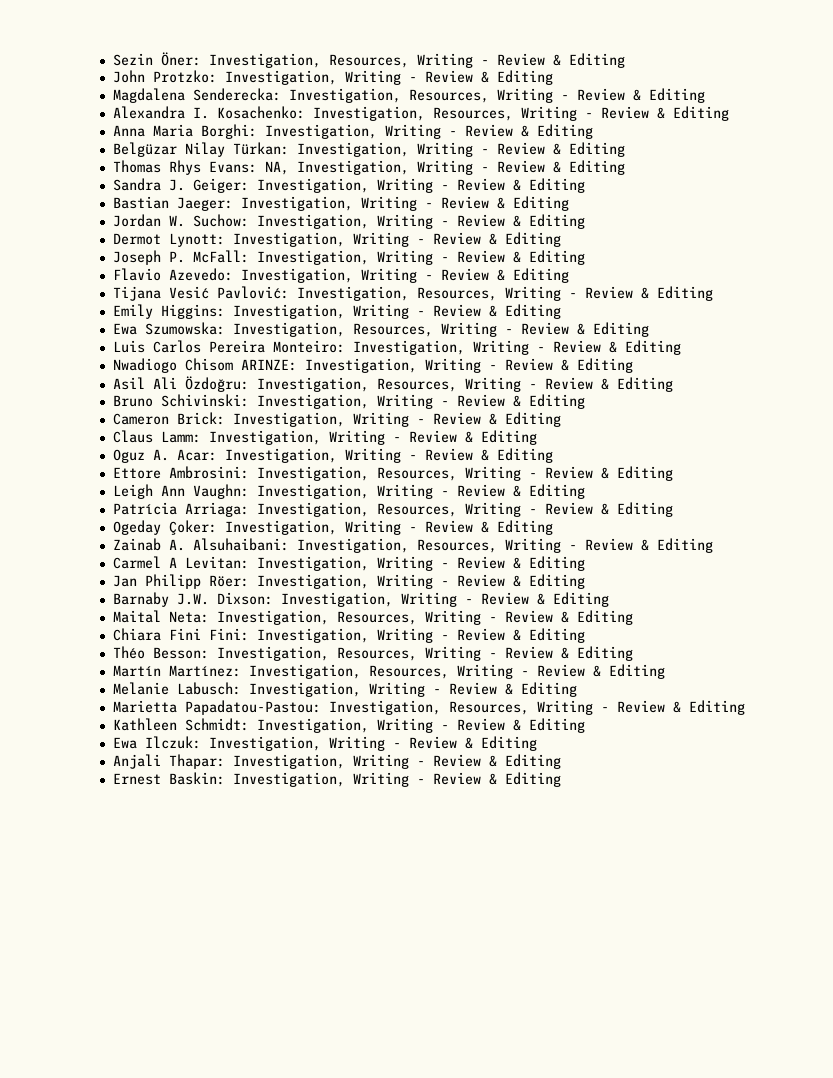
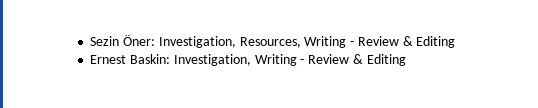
[112,70,553,85] [112,88,705,103] [112,106,729,121] [112,124,593,139] [112,142,625,157] [112,160,625,175] [112,178,585,193] [112,196,569,211] [112,214,585,229] [112,232,561,247] [112,250,585,265] [112,268,569,283] [112,286,713,301] [112,304,561,319] [112,322,649,337] [112,340,681,355] [112,358,633,373] [112,376,673,392] [112,394,585,409] [112,412,561,427] [112,430,537,445] [112,448,553,463] [112,466,673,481] [112,484,585,499] [112,502,673,517] [112,520,553,535] [112,538,713,553] [112,556,585,571] [112,574,585,589] [112,592,609,607] [112,610,633,625] [112,628,585,643] [112,646,633,661] [112,664,665,679] [112,682,577,697] [112,700,745,715] [112,718,585,733] [112,736,537,751] [112,754,561,769] // John Protzko: Investigation, Writing - Review & Editing // Magdalena Senderecka: Investigation, Resources, Writing - Review & Editing // Alexandra I. Kosachenko: Investigation, Resources, Writing - Review & Editing // Anna Maria Borghi: Investigation, Writing - Review & Editing // Belgüzar Nilay Türkan: Investigation, Writing - Review & Editing // Thomas Rhys Evans: NA, Investigation, Writing - Review & Editing // Sandra J. Geiger: Investigation, Writing - Review & Editing // Bastian Jaeger: Investigation, Writing - Review & Editing // Jordan W. Suchow: Investigation, Writing - Review & Editing // Dermot Lynott: Investigation, Writing - Review & Editing // Joseph P. McFall: Investigation, Writing - Review & Editing // Flavio Azevedo: Investigation, Writing - Review & Editing // Tijana Vesić Pavlović: Investigation, Resources, Writing - Review & Editing // Emily Higgins: Investigation, Writing - Review & Editing // Ewa Szumowska: Investigation, Resources, Writing - Review & Editing // Luis Carlos Pereira Monteiro: Investigation, Writing - Review & Editing // Nwadiogo Chisom ARINZE: Investigation, Writing - Review & Editing // Asil Ali Özdoğru: Investigation, Resources, Writing - Review & Editing // Bruno Schivinski: Investigation, Writing - Review & Editing // Cameron Brick: Investigation, Writing - Review & Editing // Claus Lamm: Investigation, Writing - Review & Editing // Oguz A. Acar: Investigation, Writing - Review & Editing // Ettore Ambrosini: Investigation, Resources, Writing - Review & Editing // Leigh Ann Vaughn: Investigation, Writing - Review & Editing // Patrícia Arriaga: Investigation, Resources, Writing - Review & Editing // Ogeday Çoker: Investigation, Writing - Review & Editing // Zainab A. Alsuhaibani: Investigation, Resources, Writing - Review & Editing // Carmel A Levitan: Investigation, Writing - Review & Editing // Jan Philipp Röer: Investigation, Writing - Review & Editing // Barnaby J.W. Dixson: Investigation, Writing - Review & Editing // Maital Neta: Investigation, Resources, Writing - Review & Editing // Chiara Fini Fini: Investigation, Writing - Review & Editing // Théo Besson: Investigation, Resources, Writing - Review & Editing // Martín Martínez: Investigation, Resources, Writing - Review & Editing // Melanie Labusch: Investigation, Writing - Review & Editing // Marietta Papadatou-Pastou: Investigation, Resources, Writing - Review & Editing // Kathleen Schmidt: Investigation, Writing - Review & Editing // Ewa Ilczuk: Investigation, Writing - Review & Editing // Anjali Thapar: Investigation, Writing - Review & Editing -> (456, 42) none

